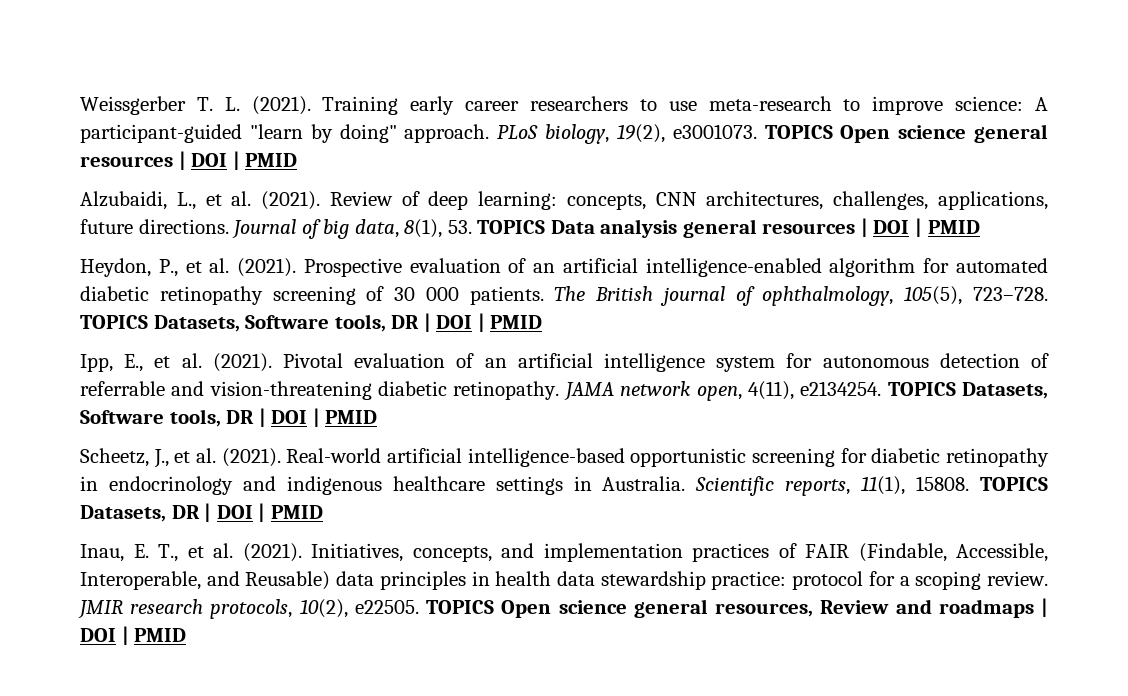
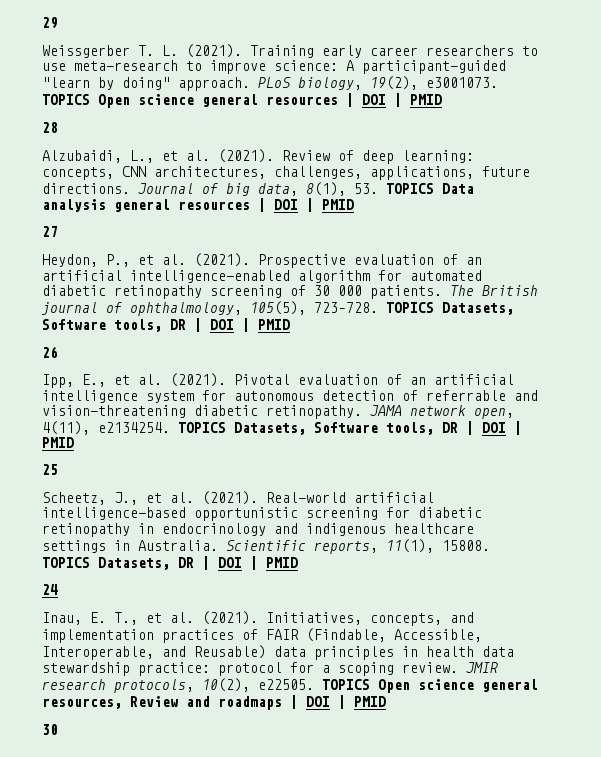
(80, 105) none -> [42,17,58,29] 29 //
(298, 160) none -> [42,122,58,133] // 28
(980, 227) none -> [42,226,58,237] // 27
(543, 322) none -> [42,346,58,358] // 26
(378, 417) none -> [42,464,58,475] // 25
(323, 512) none -> [42,584,58,595] // 24
(187, 635) none -> [42,724,58,735] // 30

